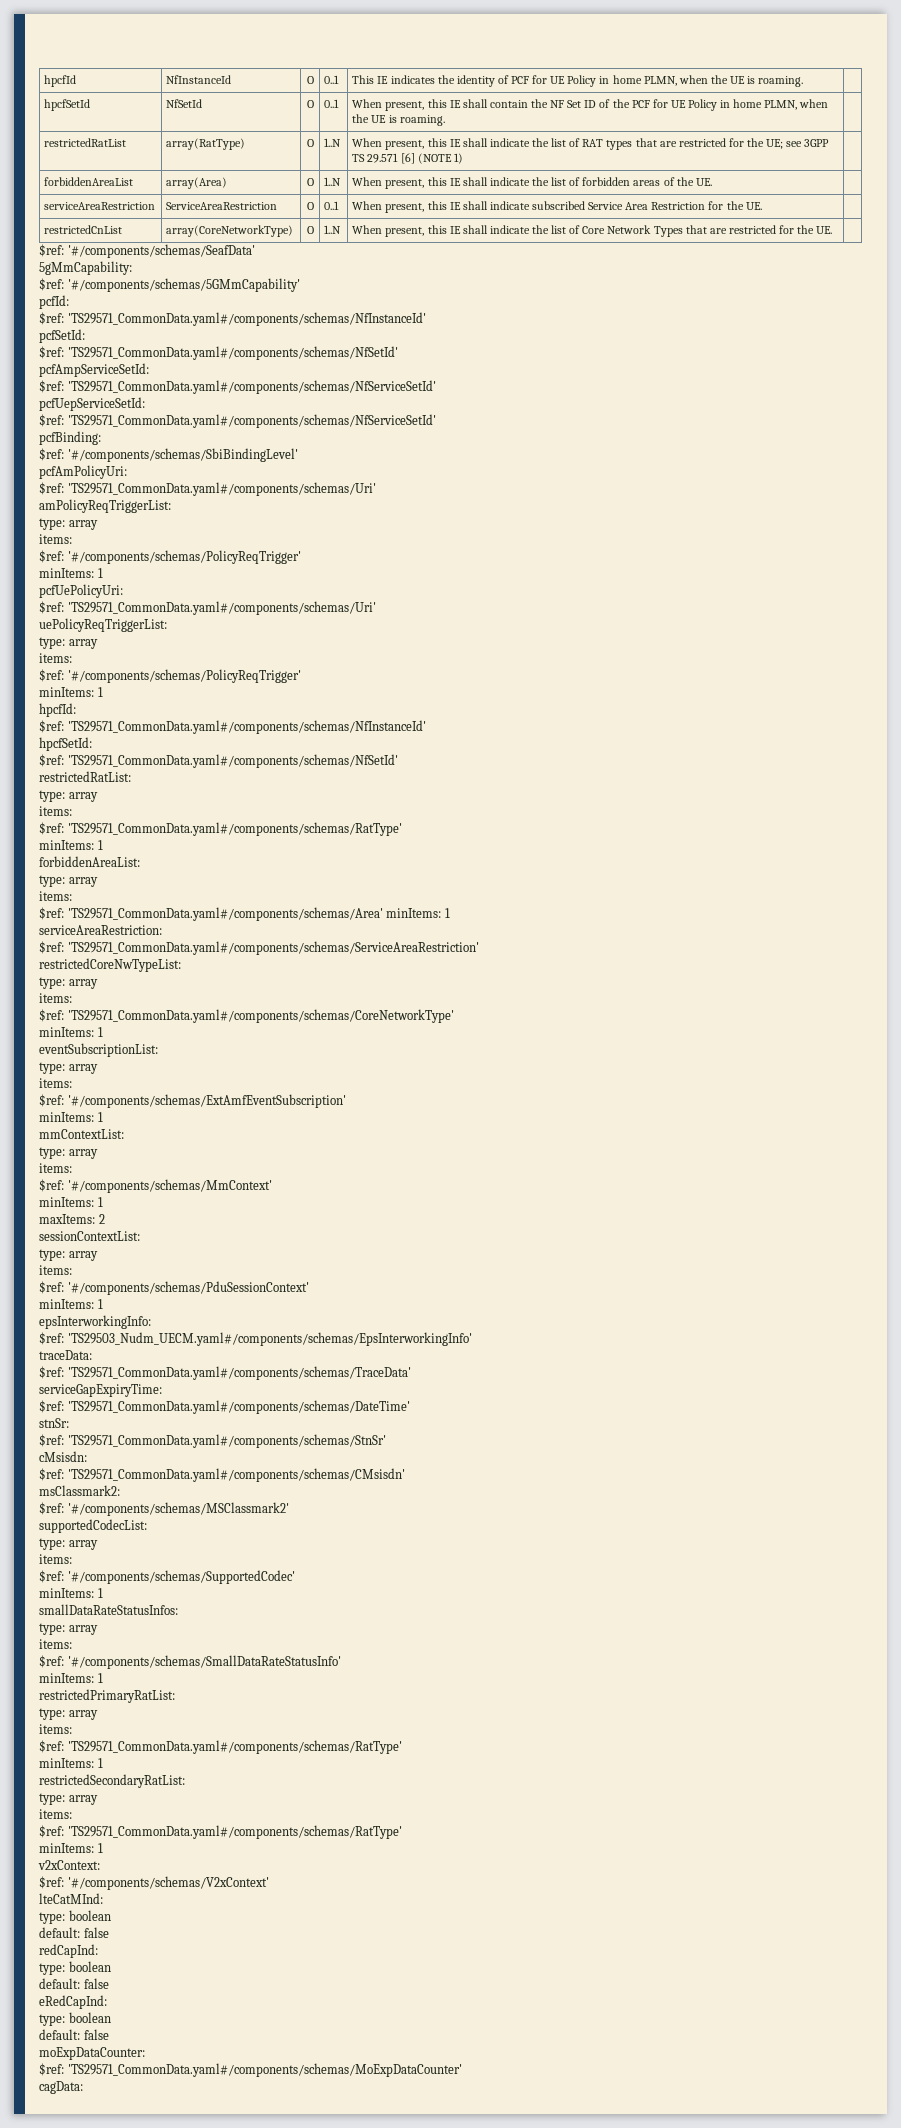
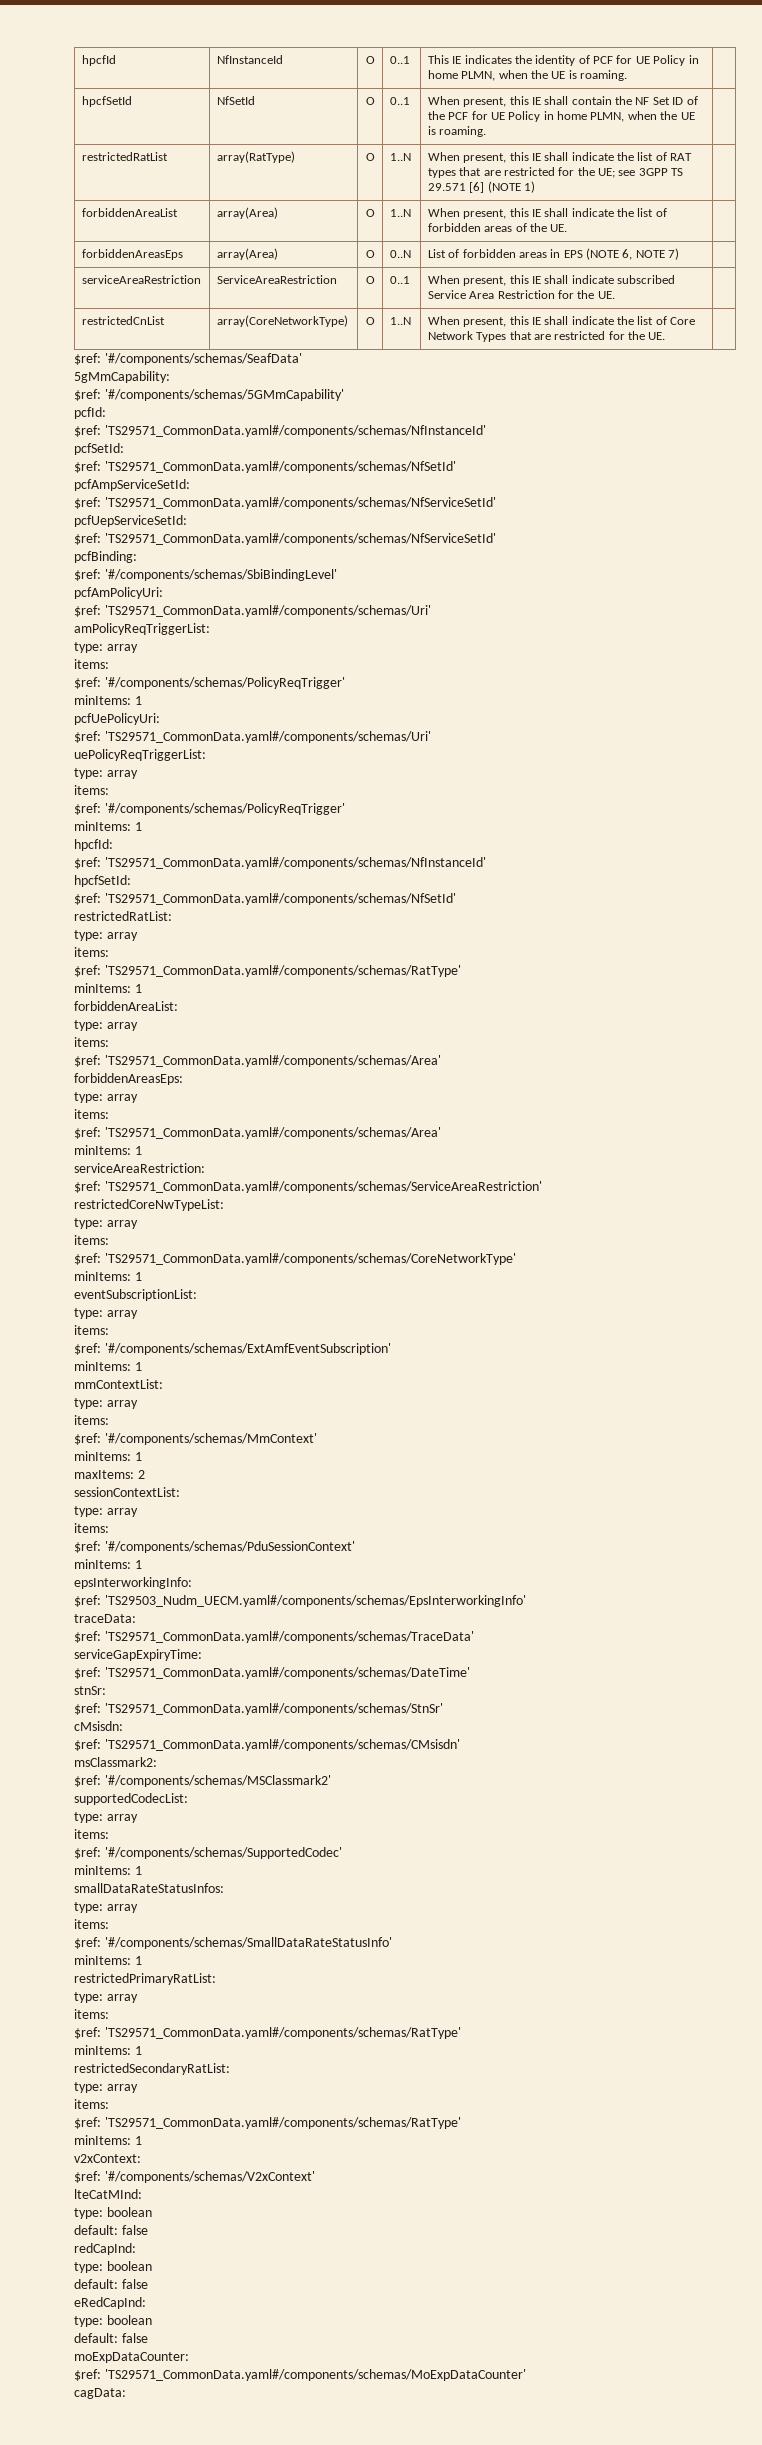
(712, 182) none -> [81,249,183,260] [216,248,278,260] [365,250,375,258] [389,250,411,258] [427,248,680,260] // forbiddenAreasEps | array(Area) | O | 0..N | List of forbidden areas in EPS (NOTE 6, NOTE 7) |
(383, 914) none -> [74,1073,183,1085] [74,1092,138,1103] [74,1109,109,1119] [74,1127,441,1139] // forbiddenAreasEps: // type: array // items: // $ref: 'TS29571_CommonData.yaml#/components/schemas/Area' //

